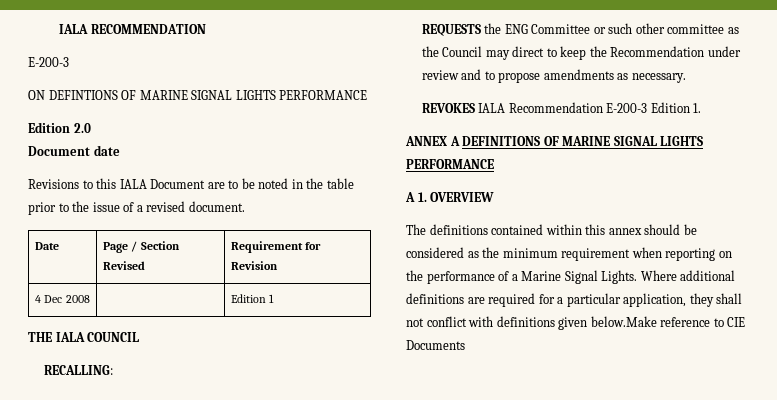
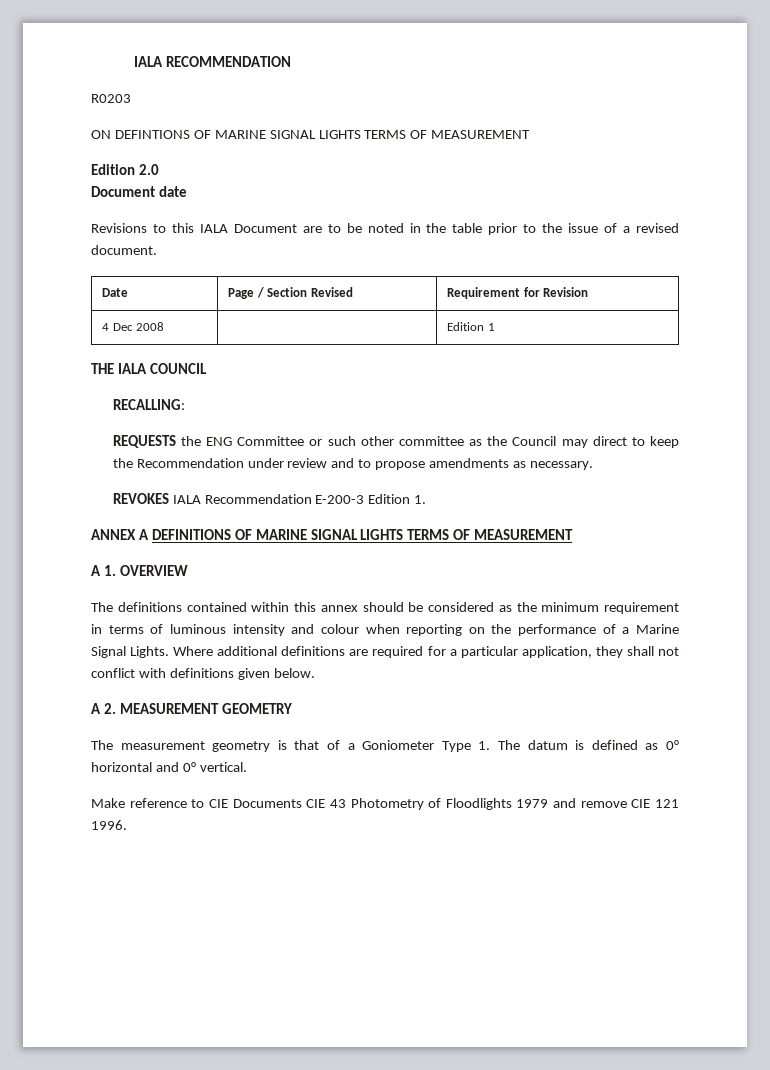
[28,57,69,67] E-200-3 -> [91,94,131,103] R0203
[279,90,368,100] PERFORMANCE -> [364,130,531,139] TERMS OF MEASUREMENT
[406,159,494,169] PERFORMANCE -> [407,529,574,540] TERMS OF MEASUREMENT
(631, 254) none -> [91,624,359,636] in terms of luminous intensity and colour
[590,316,746,327] [406,340,465,350] below.Make reference to CIE Documents -> [273,668,315,678] [91,703,292,714] [91,740,680,752] [91,762,247,772] [91,798,679,810] [91,820,127,830] below. // A 2. MEASUREMENT GEOMETRY // The measurement geometry is that of a Goniometer Type 1. The datum is defined as 0° horizontal and 0° vertical. // Make reference to CIE Documents CIE 43 Photometry of Floodlights 1979 and remove CIE 121 1996.

